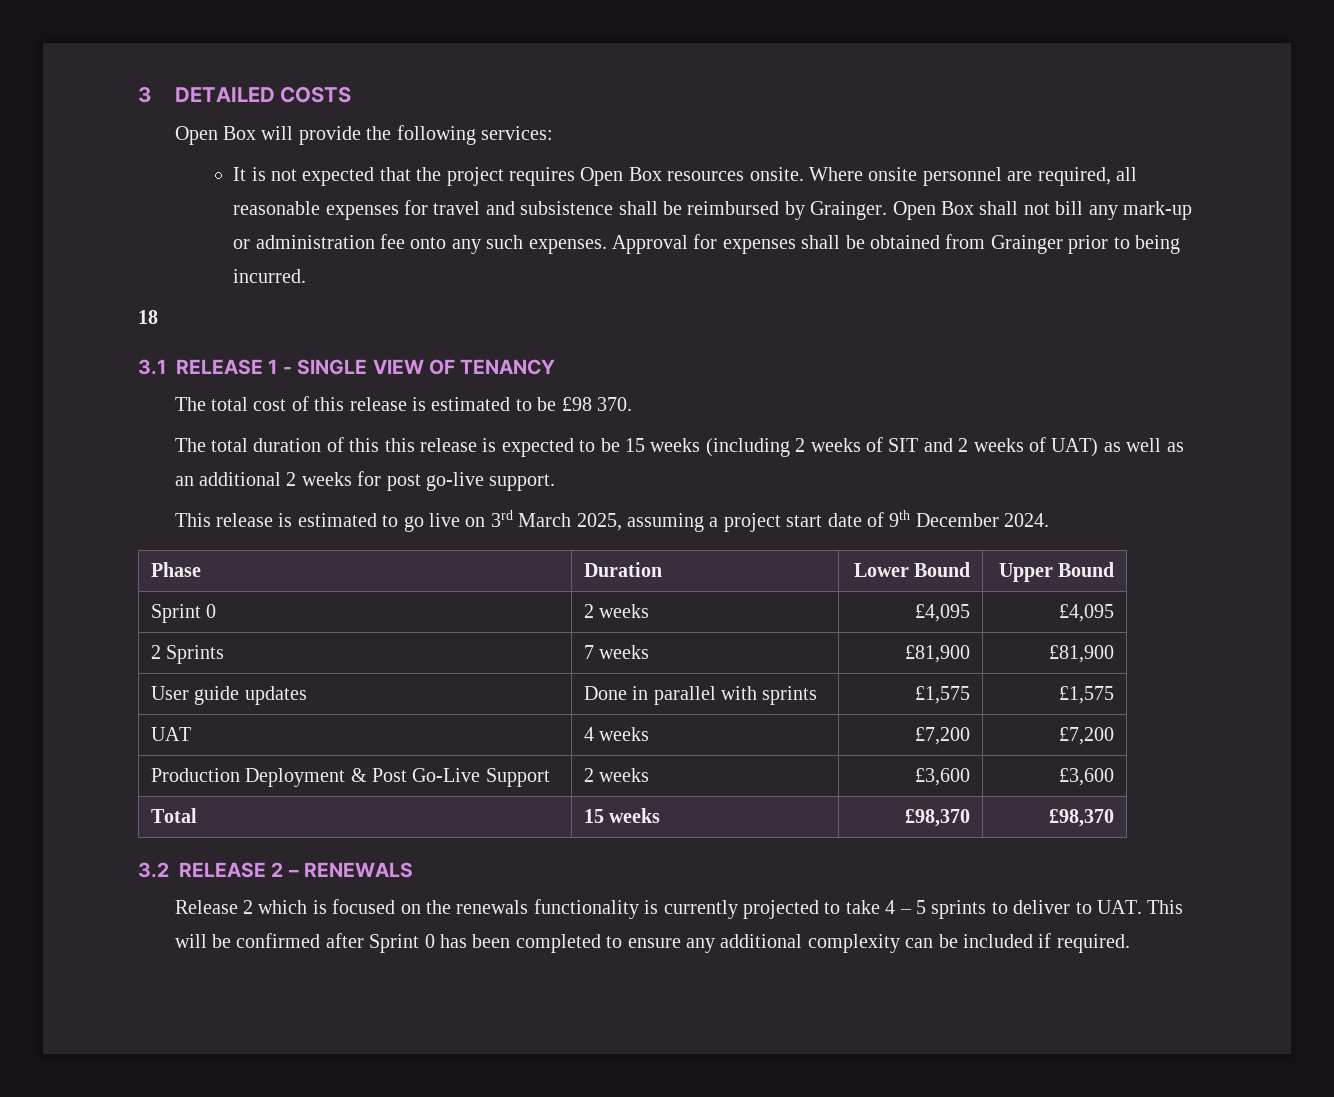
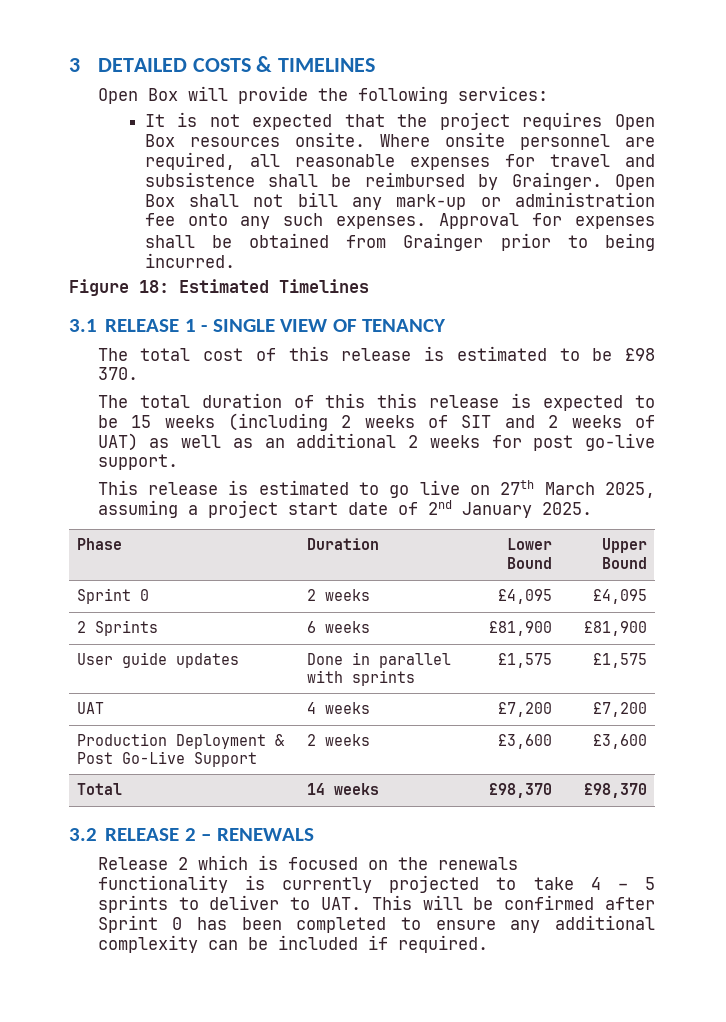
(352, 94) none -> [256,56,376,72] & TIMELINES
[138,310,158,324] 18 -> [69,279,369,296] Figure 18: Estimated Timelines
[490,510,513,527] 3rd -> [500,480,535,495] 27th
[889,510,1050,527] 9th December 2024. -> [427,500,592,518] 2nd January 2025.
[583,645,594,659] 7 -> [307,621,317,633] 6
[583,809,604,823] 15 -> [307,783,326,795] 14

